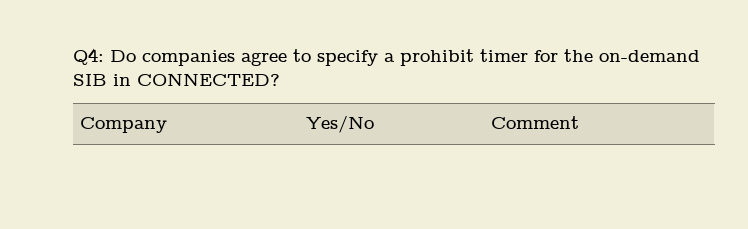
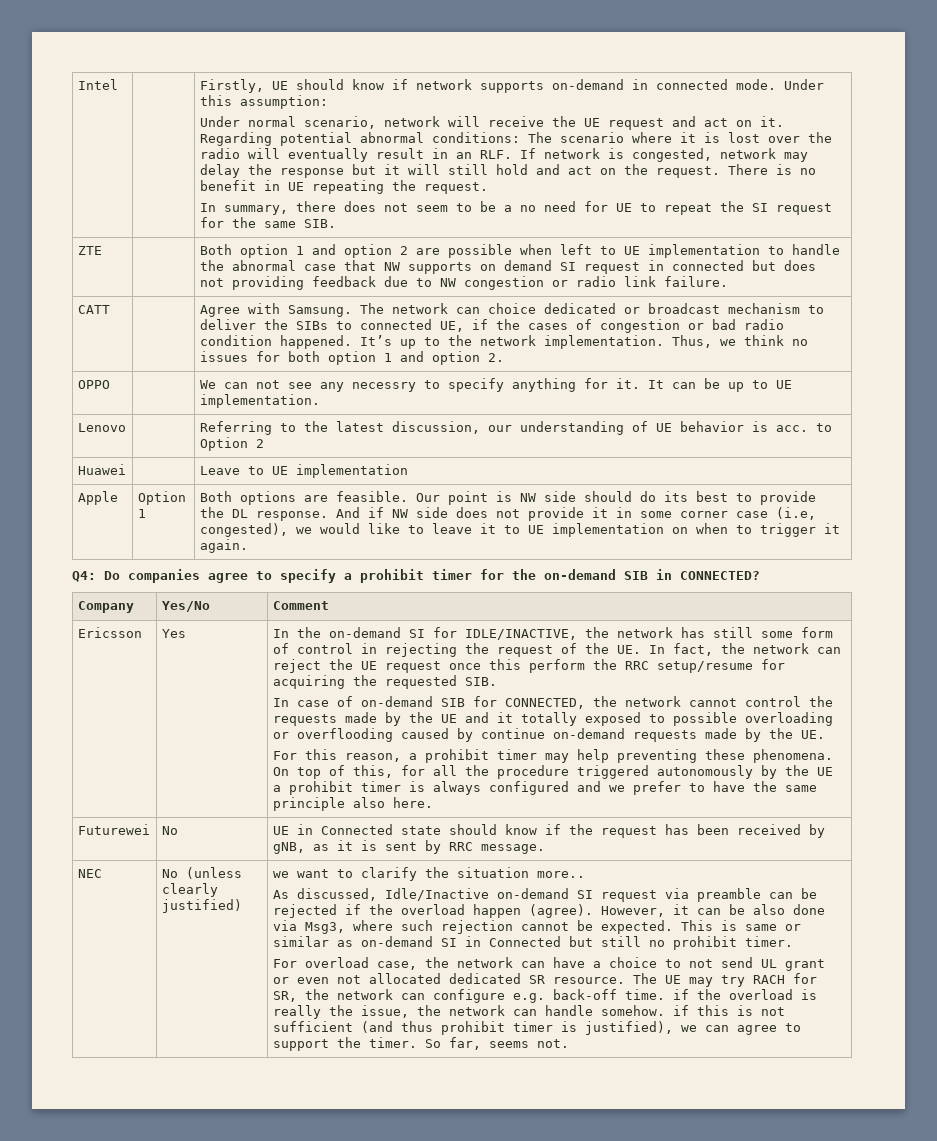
(73, 56) none -> [77,79,118,90] [199,79,824,93] [199,95,328,109] [199,116,784,130] [199,132,832,146] [199,148,808,162] [199,164,816,178] [199,180,488,194] [199,201,832,215] [199,217,336,228] [77,246,102,255] [199,244,840,258] [199,260,816,274] [199,276,728,290] [77,305,110,314] [199,303,824,317] [199,319,784,333] [199,335,808,349] [199,351,504,365] [77,380,110,389] [199,378,792,392] [199,394,320,408] [77,423,126,432] [199,421,832,435] [199,437,264,451] [77,464,126,475] [199,464,408,478] [77,491,118,505] [137,491,186,505] [137,509,146,518] [199,491,816,505] [199,507,816,521] [199,523,840,537] [199,539,248,553] Intel | | Firstly, UE should know if network supports on-demand in connected mode. Under this assumption: // Under normal scenario, network will receive the UE request and act on it. Regarding potential abnormal conditions: The scenario where it is lost over the radio will eventually result in an RLF. If network is congested, network may delay the response but it will still hold and act on the request. There is no benefit in UE repeating the request. // In summary, there does not seem to be a no need for UE to repeat the SI request for the same SIB. // ZTE | | Both option 1 and option 2 are possible when left to UE implementation to handle the abnormal case that NW supports on demand SI request in connected but does not providing feedback due to NW congestion or radio link failure. // CATT | | Agree with Samsung. The network can choice dedicated or broadcast mechanism to deliver the SIBs to connected UE, if the cases of congestion or bad radio condition happened. It’s up to the network implementation. Thus, we think no issues for both option 1 and option 2. // OPPO | | We can not see any necessry to specify anything for it. It can be up to UE implementation. // Lenovo | | Referring to the latest discussion, our understanding of UE behavior is acc. to Option 2 // Huawei | | Leave to UE implementation // Apple | Option 1 | Both options are feasible. Our point is NW side should do its best to provide the DL response. And if NW side does not provide it in some corner case (i.e, congested), we would like to leave it to UE implementation on when to trigger it again. //
(580, 122) none -> [77,627,142,638] [161,629,186,638] [272,627,833,640] [272,643,841,657] [272,659,785,673] [272,675,497,689] [272,696,833,709] [272,712,833,726] [272,728,825,742] [272,749,833,763] [272,765,833,779] [272,781,817,795] [272,797,433,811] [77,824,150,835] [161,826,178,835] [272,824,825,838] [272,840,545,854] [77,869,102,878] [161,867,242,879] [161,883,218,897] [161,899,242,913] [272,867,585,881] [272,888,817,902] [272,904,825,918] [272,920,801,934] [272,936,793,950] [272,957,825,971] [272,973,817,987] [272,989,817,1003] [272,1005,785,1019] [272,1021,801,1035] [272,1037,569,1051] // Ericsson | Yes | In the on-demand SI for IDLE/INACTIVE, the network has still some form of control in rejecting the request of the UE. In fact, the network can reject the UE request once this perform the RRC setup/resume for acquiring the requested SIB. // In case of on-demand SIB for CONNECTED, the network cannot control the requests made by the UE and it totally exposed to possible overloading or overflooding caused by continue on-demand requests made by the UE. // For this reason, a prohibit timer may help preventing these phenomena. On top of this, for all the procedure triggered autonomously by the UE a prohibit timer is always configured and we prefer to have the same principle also here. // Futurewei | No | UE in Connected state should know if the request has been received by gNB, as it is sent by RRC message. // NEC | No (unless clearly justified) | we want to clarify the situation more.. // As discussed, Idle/Inactive on-demand SI request via preamble can be rejected if the overload happen (agree). However, it can be also done via Msg3, where such rejection cannot be expected. This is same or similar as on-demand SI in Connected but still no prohibit timer. // For overload case, the network can have a choice to not send UL grant or even not allocated dedicated SR resource. The UE may try RACH for SR, the network can configure e.g. back-off time. if the overload is really the issue, the network can handle somehow. if this is not sufficient (and thus prohibit timer is justified), we can agree to support the timer. So far, seems not.

